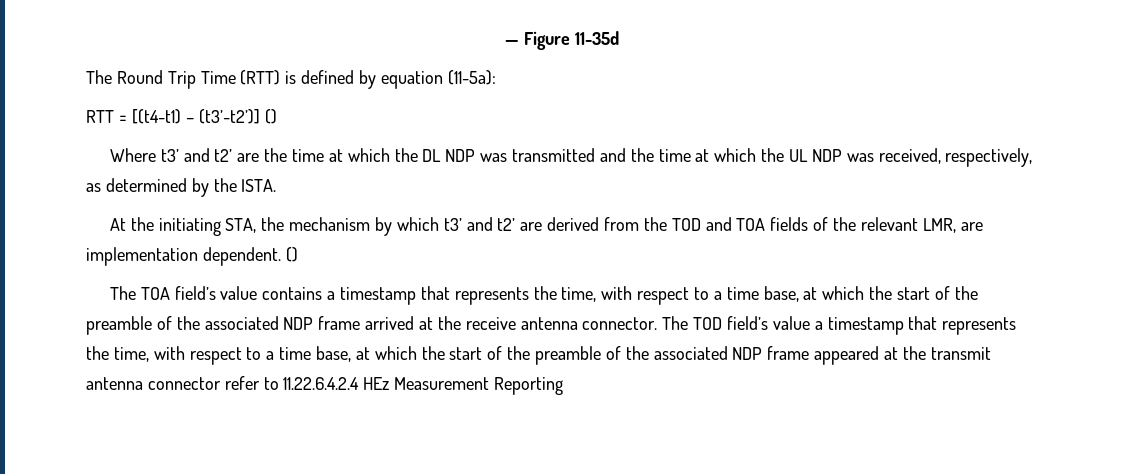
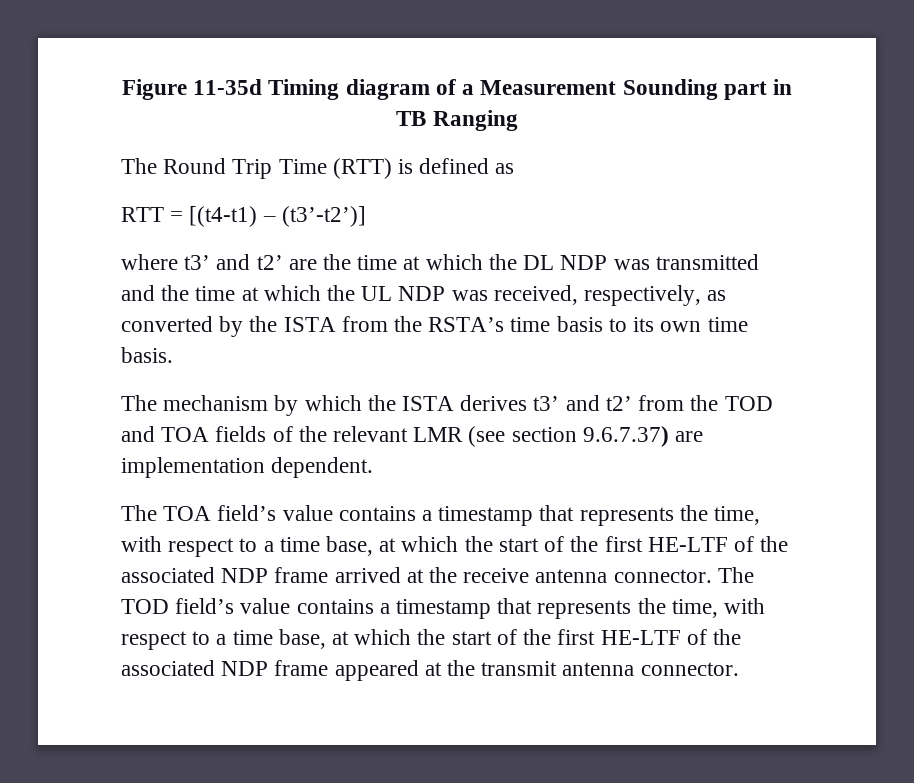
[505,40,520,45] — -> (122, 89) none
(619, 38) none -> [268,79,792,100] [396,110,518,131] Timing diagram of a Measurement Sounding part in TB Ranging
[359,70,496,89] by equation (11-5a): -> [495,163,515,174] as
[265,109,278,124] [109,148,156,162] () // Where -> [121,254,178,270] // where
[105,178,187,192] determined -> [121,316,213,332] converted
[241,179,277,192] [109,217,600,236] ISTA. // At the initiating STA, the mechanism by which t3’ and t2’ are derived -> [283,316,748,332] [121,347,173,363] [121,395,632,416] ISTA from the RSTA’s time basis to its own time basis. // The mechanism by which the ISTA derives t3’ and t2’
[922,218,956,233] LMR, -> [413,426,669,447] LMR (see section 9.6.7.37)
[285,247,298,262] () -> (374, 467) none
[86,316,152,335] preamble -> [604,536,728,552] first HE-LTF
(810, 323) none -> [296,599,374,614] contains
[535,346,602,365] preamble -> [557,629,681,645] first HE-LTF
[147,376,564,395] connector refer to 11.22.6.4.2.4 HEz Measurement Reporting -> [640,662,739,676] connector.

